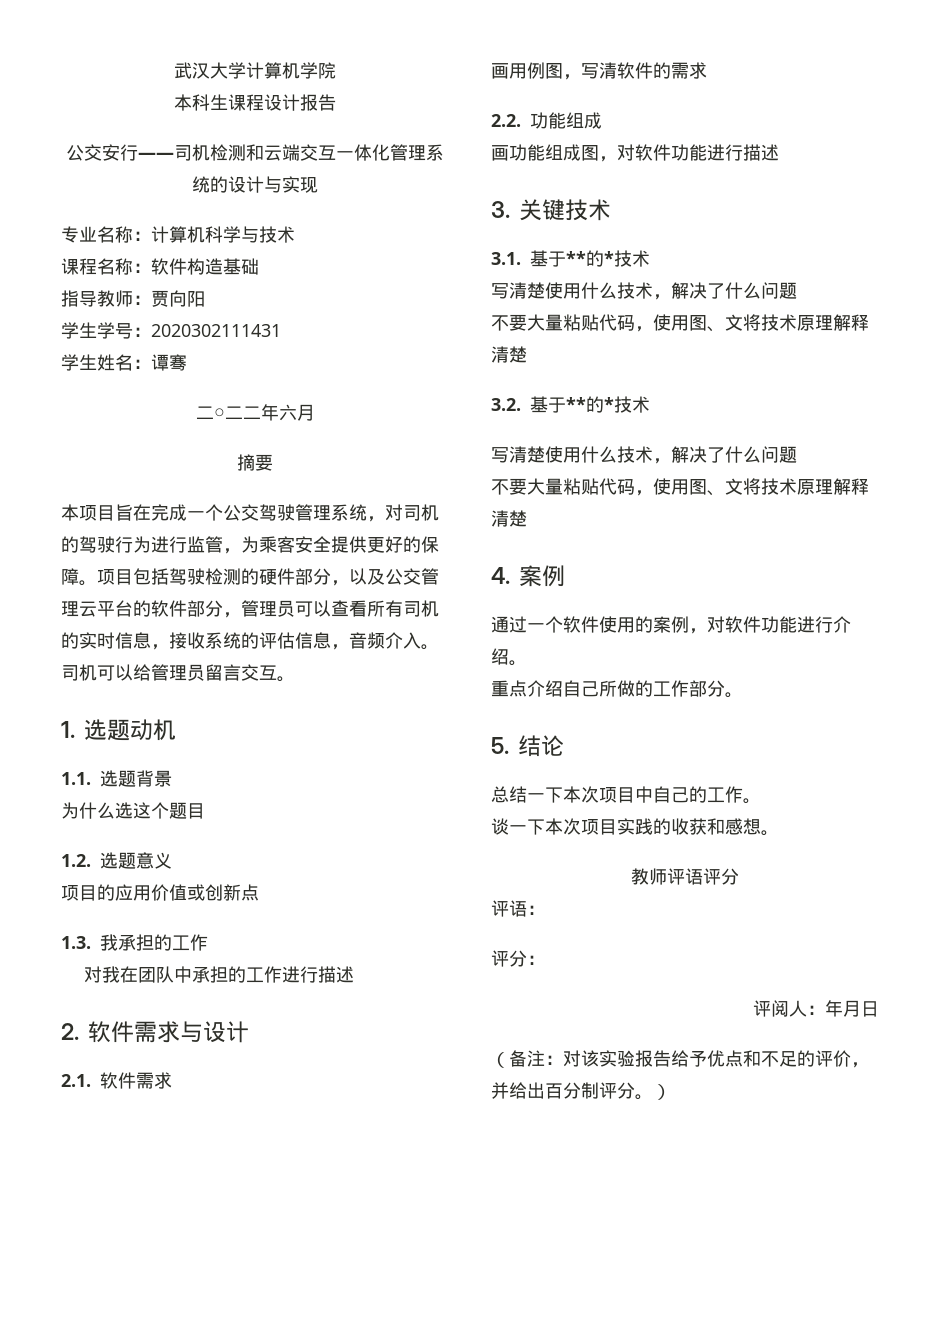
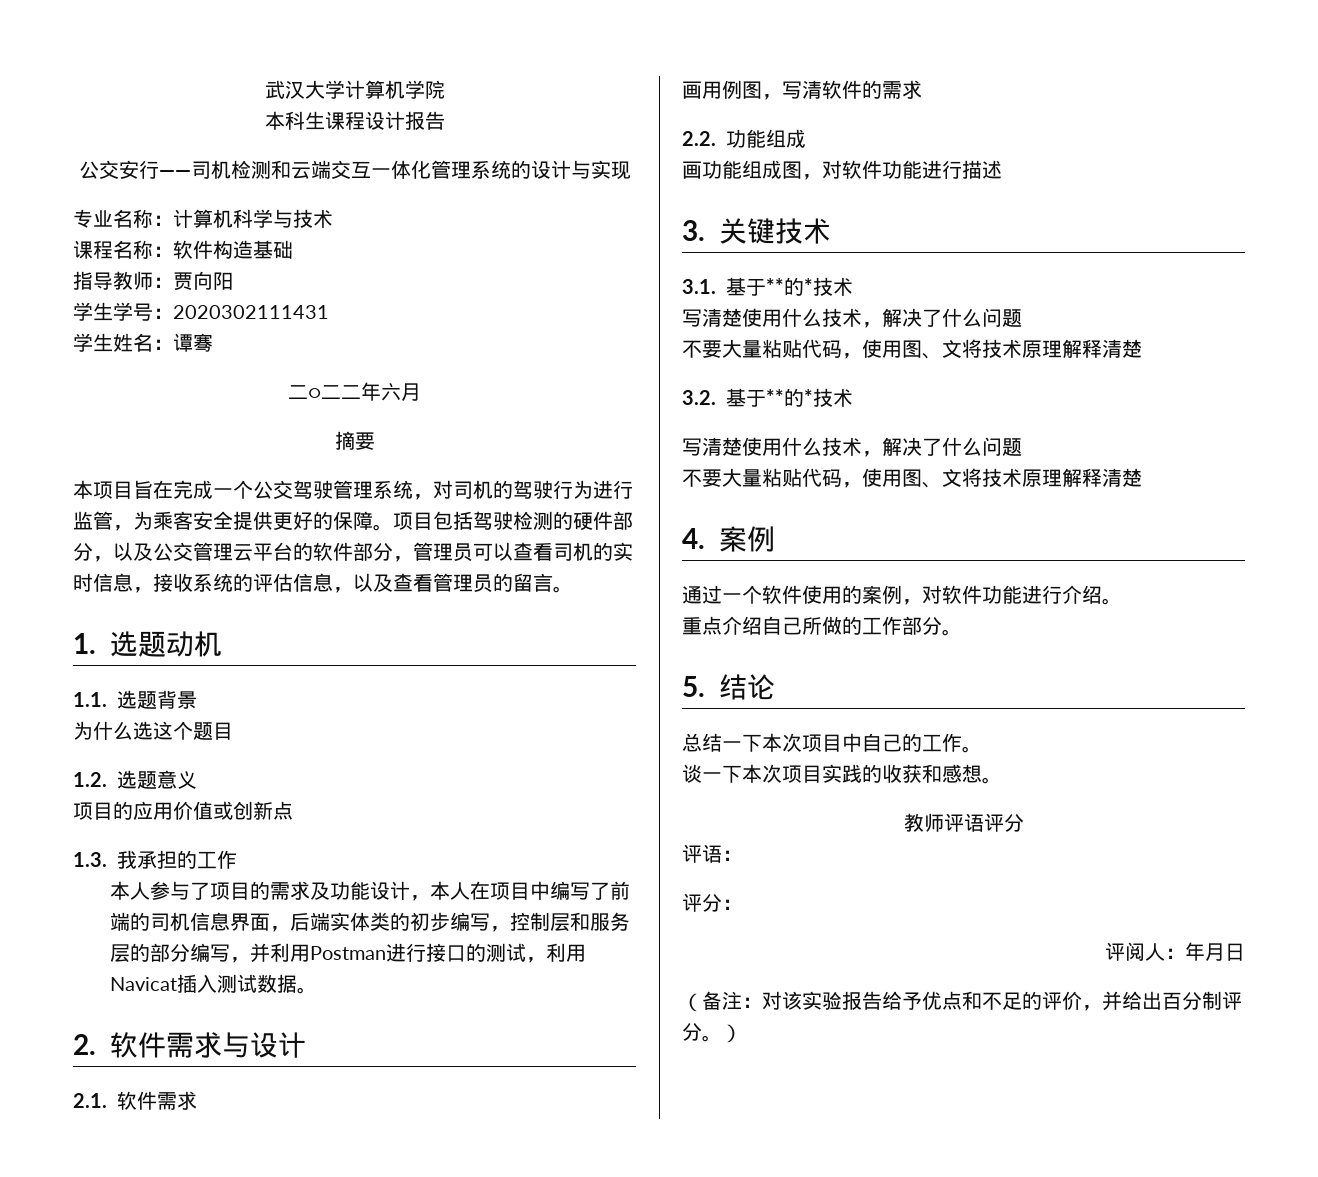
[367,600,403,617] 所有 -> (553, 552) none
[349,632,439,650] [61,664,277,681] 音频介入。司机可以给管理员留言交互 -> [353,573,553,593] 以及查看管理员的留言
[84,966,355,983] 对我在团队中承担的工作进行描述 -> [110,881,631,901] [110,912,631,932] [110,943,587,963] [110,974,318,994] 本人参与了项目的需求及功能设计，本人在项目中编写了前端的司机信息界面，后端实体类的初步编写，控制层和服务层的部分编写，并利用Postman进行接口的测试，利用Navicat插入测试数据。

